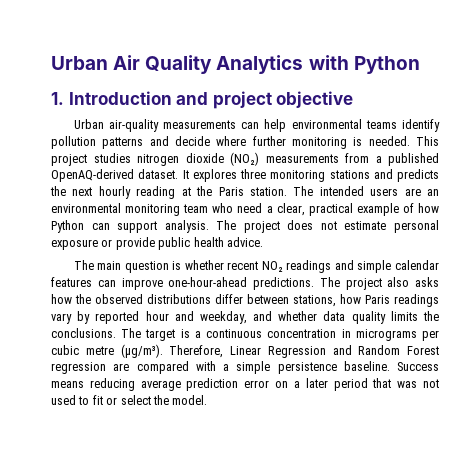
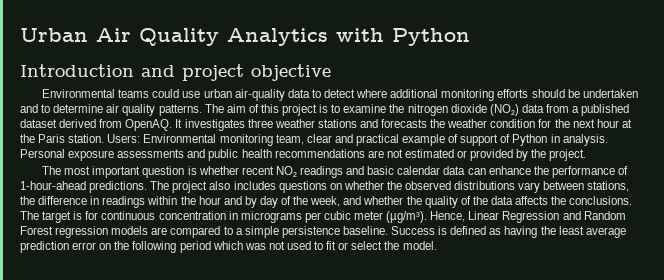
[51,92,64,105] 1. -> (470, 37) none
[73,119,440,132] [51,136,439,149] [51,153,131,166] Urban air-quality measurements can help environmental teams identify pollution patterns and decide where further monitoring is needed. This project studies -> [42,89,638,101] [20,104,405,116] Environmental teams could use urban air-quality data to detect where additional monitoring efforts should be undertaken and to determine air quality patterns. The aim of this project is to examine the
[265,154,339,163] measurements -> [521,104,544,113] data
[51,169,439,182] [50,186,439,199] [51,203,440,216] [51,220,439,233] [51,237,263,250] [73,260,122,270] OpenAQ-derived dataset. It explores three monitoring stations and predicts the next hourly reading at the Paris station. The intended users are an environmental monitoring team who need a clear, practical example of how Python can support analysis. The project does not estimate personal exposure or provide public health advice. // The main -> [20,119,632,131] [20,134,608,146] [20,149,587,161] [42,166,141,178] dataset derived from OpenAQ. It investigates three weather stations and forecasts the weather condition for the next hour at the Paris station. Users: Environmental monitoring team, clear and practical example of support of Python in analysis. Personal exposure assessments and public health recommendations are not estimated or provided by the project. // The most important
[357,260,440,273] [51,277,439,290] [51,294,72,304] simple calendar features can improve one-hour-ahead predictions. The project also asks how -> [367,166,628,178] [20,181,384,193] basic calendar data can enhance the performance of 1-hour-ahead predictions. The project also includes questions on whether
[215,294,243,304] differ -> [518,182,541,193] vary
[340,294,439,307] [51,311,418,324] how Paris readings vary by reported hour and weekday, and whether data quality limits -> [20,196,549,208] the difference in readings within the hour and by day of the week, and whether the quality of the data affects
[194,331,201,338] a -> [85,211,99,220] for
[85,344,224,358] metre (µg/m³). Therefore, -> [354,211,466,223] meter (µg/m³). Hence,
(106, 368) none -> [111,226,149,235] models
[195,361,216,371] with -> [223,226,233,235] to
[51,378,392,391] means reducing average prediction error on a later period that -> [438,226,626,238] [20,241,243,253] is defined as having the least average prediction error on the following period which

